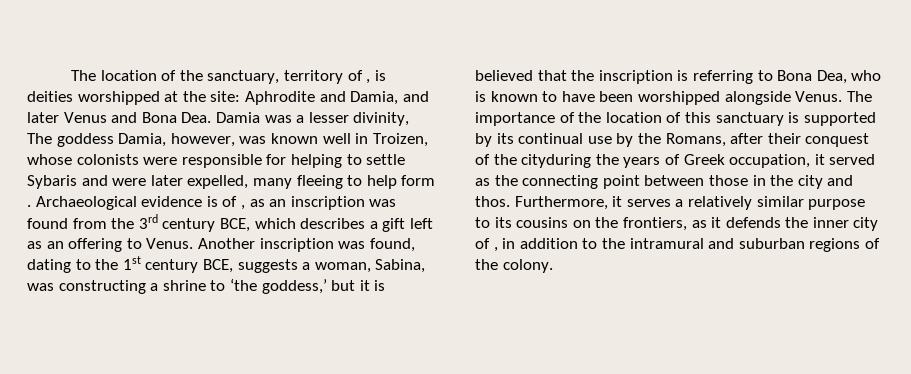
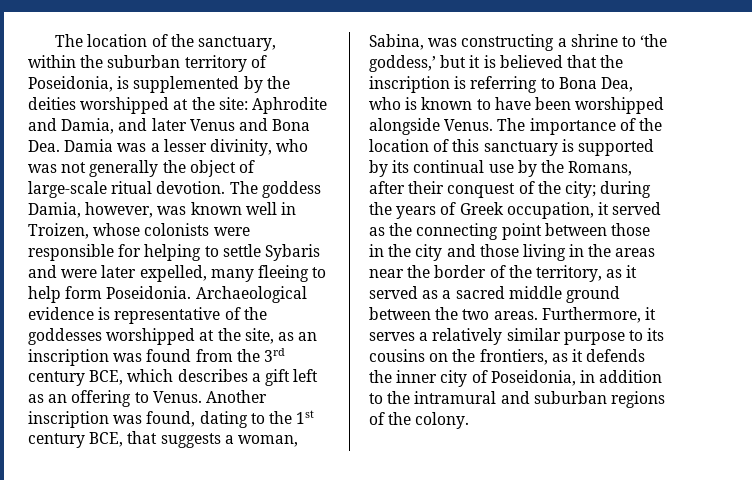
[284,70,386,84] territory of , is -> [28,55,267,72] [28,76,290,93] within the suburban territory of Poseidonia, is supplemented by the
(410, 119) none -> [276,139,309,152] [28,160,255,177] [28,181,226,198] who was not generally the object of large-scale ritual devotion.
[27,205,31,207] . -> [106,286,192,299] Poseidonia.
[222,196,245,210] of , -> [114,307,267,324] [28,328,274,345] representative of the goddesses worshipped at the site,
(233, 266) none -> [127,431,158,444] that
[521,154,592,168] cityduring -> [564,181,652,198] city; during
[475,196,510,207] thos. -> [479,244,656,261] [369,265,638,282] [369,286,620,303] [369,307,538,320] those living in the areas near the border of the territory, as it served as a sacred middle ground between the two areas.
[493,247,498,252] , -> [490,370,576,386] Poseidonia,

